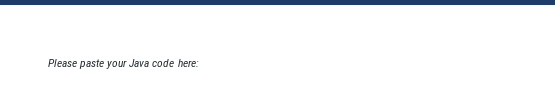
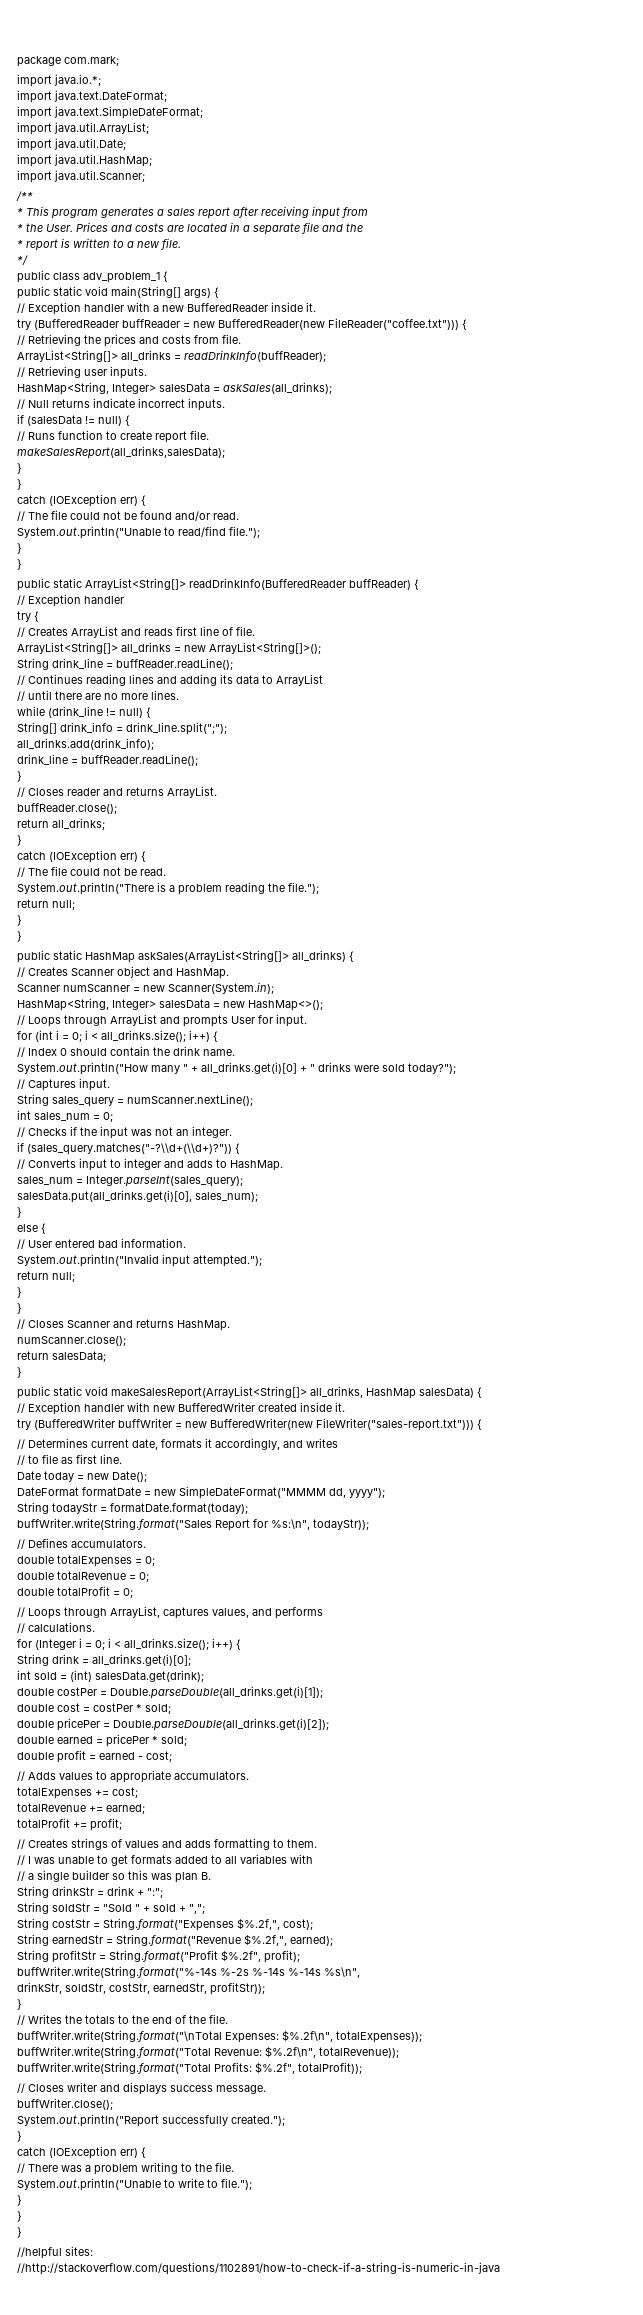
[48,59,199,69] Please paste your Java code here: -> [17,56,119,67] [17,74,101,87] [17,90,167,103] [17,106,203,119] [17,122,149,135] [17,138,126,151] [17,154,152,167] [17,170,145,183] [16,191,33,201] [17,206,368,219] [17,222,363,235] [17,238,181,251] [17,255,28,265] [17,270,168,283] [17,286,219,299] [17,302,316,315] [17,318,467,330] [17,334,241,347] [17,350,326,362] [17,366,147,379] [17,382,332,395] [17,398,225,411] [17,414,130,426] [17,430,209,443] [17,446,225,459] [17,463,22,474] [17,479,22,490] [17,494,146,507] [17,510,239,521] [17,526,260,539] [17,543,22,554] [17,559,22,570] [17,578,419,591] [17,594,124,607] [17,611,39,622] [17,626,255,638] [17,642,321,654] [17,658,233,670] [17,674,323,686] [17,690,179,701] [17,706,151,718] [17,722,227,735] [17,738,154,750] [17,754,198,766] [17,771,22,782] [17,786,217,798] [17,803,117,814] [17,818,105,830] [17,835,22,846] [17,850,146,863] [17,866,166,877] [17,882,319,895] [17,899,75,910] [17,915,22,926] [17,931,22,942] [17,950,354,963] [17,966,229,979] [17,982,274,994] [17,998,323,1011] [17,1014,307,1027] [17,1030,218,1042] [17,1046,235,1057] [17,1062,456,1075] [17,1078,110,1091] [17,1094,253,1107] [17,1110,113,1122] [17,1126,232,1139] [17,1142,240,1155] [17,1158,283,1171] [17,1175,243,1187] [17,1190,258,1203] [17,1207,22,1218] [17,1223,46,1234] [17,1238,186,1249] [17,1254,262,1267] [17,1271,75,1282] [17,1287,22,1298] [17,1303,22,1314] [17,1319,230,1331] [17,1336,126,1346] [17,1351,106,1362] [17,1367,22,1378] [17,1386,482,1399] [17,1402,345,1415] [17,1418,482,1431] [17,1438,338,1450] [17,1454,122,1465] [17,1471,147,1482] [17,1486,385,1499] [17,1502,248,1514] [17,1518,369,1531] [17,1538,146,1549] [17,1555,155,1567] [17,1571,149,1582] [17,1586,133,1598] [17,1606,323,1619] [17,1622,95,1633] [17,1638,241,1650] [17,1654,191,1666] [17,1670,204,1682] [17,1686,323,1699] [17,1703,171,1714] [17,1718,329,1731] [17,1734,187,1747] [17,1750,172,1763] [17,1770,249,1783] [17,1787,138,1799] [17,1803,145,1814] [17,1818,122,1831] [17,1838,317,1850] [17,1854,313,1866] [17,1870,211,1883] [17,1886,163,1898] [17,1902,205,1914] [17,1918,313,1931] [17,1934,333,1946] [17,1950,300,1963] [17,1966,360,1978] [17,1982,265,1995] [17,1999,22,2010] [17,2014,228,2025] [17,2030,422,2043] [17,2046,399,2058] [17,2062,362,2074] [17,2082,266,2095] [17,2098,113,2110] [17,2114,285,2127] [17,2131,22,2142] [17,2146,146,2159] [17,2162,234,2175] [17,2178,252,2191] [17,2195,22,2206] [17,2211,22,2222] [17,2227,22,2238] [17,2246,93,2259] [17,2262,500,2275] package com.mark; // import java.io.*; // import java.text.DateFormat; // import java.text.SimpleDateFormat; // import java.util.ArrayList; // import java.util.Date; // import java.util.HashMap; // import java.util.Scanner; // /** // * This program generates a sales report after receiving input from // * the User. Prices and costs are located in a separate file and the // * report is written to a new file. // */ // public class adv_problem_1 { // public static void main(String[] args) { // // Exception handler with a new BufferedReader inside it. // try (BufferedReader buffReader = new BufferedReader(new FileReader("coffee.txt"))) { // // Retrieving the prices and costs from file. // ArrayList<String[]> all_drinks = readDrinkInfo(buffReader); // // Retrieving user inputs. // HashMap<String, Integer> salesData = askSales(all_drinks); // // Null returns indicate incorrect inputs. // if (salesData != null) { // // Runs function to create report file. // makeSalesReport(all_drinks,salesData); // } // } // catch (IOException err) { // // The file could not be found and/or read. // System.out.println("Unable to read/find file."); // } // } // public static ArrayList<String[]> readDrinkInfo(BufferedReader buffReader) { // // Exception handler // try { // // Creates ArrayList and reads first line of file. // ArrayList<String[]> all_drinks = new ArrayList<String[]>(); // String drink_line = buffReader.readLine(); // // Continues reading lines and adding its data to ArrayList // // until there are no more lines. // while (drink_line != null) { // String[] drink_info = drink_line.split(";"); // all_drinks.add(drink_info); // drink_line = buffReader.readLine(); // } // // Closes reader and returns ArrayList. // buffReader.close(); // return all_drinks; // } // catch (IOException err) { // // The file could not be read. // System.out.println("There is a problem reading the file."); // return null; // } // } // public static HashMap askSales(ArrayList<String[]> all_drinks) { // // Creates Scanner object and HashMap. // Scanner numScanner = new Scanner(System.in); // HashMap<String, Integer> salesData = new HashMap<>(); // // Loops through ArrayList and prompts User for input. // for (int i = 0; i < all_drinks.size(); i++) { // // Index 0 should contain the drink name. // System.out.println("How many " + all_drinks.get(i)[0] + " drinks were sold today?"); // // Captures input. // String sales_query = numScanner.nextLine(); // int sales_num = 0; // // Checks if the input was not an integer. // if (sales_query.matches("-?\\d+(\\d+)?")) { // // Converts input to integer and adds to HashMap. // sales_num = Integer.parseInt(sales_query); // salesData.put(all_drinks.get(i)[0], sales_num); // } // else { // // User entered bad information. // System.out.println("Invalid input attempted."); // return null; // } // } // // Closes Scanner and returns HashMap. // numScanner.close(); // return salesData; // } // public static void makeSalesReport(ArrayList<String[]> all_drinks, HashMap salesData) { // // Exception handler with new BufferedWriter created inside it. // try (BufferedWriter buffWriter = new BufferedWriter(new FileWriter("sales-report.txt"))) { // // Determines current date, formats it accordingly, and writes // // to file as first line. // Date today = new Date(); // DateFormat formatDate = new SimpleDateFormat("MMMM dd, yyyy"); // String todayStr = formatDate.format(today); // buffWriter.write(String.format("Sales Report for %s:\n", todayStr)); // // Defines accumulators. // double totalExpenses = 0; // double totalRevenue = 0; // double totalProfit = 0; // // Loops through ArrayList, captures values, and performs // // calculations. // for (Integer i = 0; i < all_drinks.size(); i++) { // String drink = all_drinks.get(i)[0]; // int sold = (int) salesData.get(drink); // double costPer = Double.parseDouble(all_drinks.get(i)[1]); // double cost = costPer * sold; // double pricePer = Double.parseDouble(all_drinks.get(i)[2]); // double earned = pricePer * sold; // double profit = earned - cost; // // Adds values to appropriate accumulators. // totalExpenses += cost; // totalRevenue += earned; // totalProfit += profit; // // Creates strings of values and adds formatting to them. // // I was unable to get formats added to all variables with // // a single builder so this was plan B. // String drinkStr = drink + ":"; // String soldStr = "Sold " + sold + ","; // String costStr = String.format("Expenses $%.2f,", cost); // String earnedStr = String.format("Revenue $%.2f,", earned); // String profitStr = String.format("Profit $%.2f", profit); // buffWriter.write(String.format("%-14s %-2s %-14s %-14s %s\n", // drinkStr, soldStr, costStr, earnedStr, profitStr)); // } // // Writes the totals to the end of the file. // buffWriter.write(String.format("\nTotal Expenses: $%.2f\n", totalExpenses)); // buffWriter.write(String.format("Total Revenue: $%.2f\n", totalRevenue)); // buffWriter.write(String.format("Total Profits: $%.2f", totalProfit)); // // Closes writer and displays success message. // buffWriter.close(); // System.out.println("Report successfully created."); // } // catch (IOException err) { // // There was a problem writing to the file. // System.out.println("Unable to write to file."); // } // } // } // //helpful sites: // //http://stackoverflow.com/questions/1102891/how-to-check-if-a-string-is-numeric-in-java

